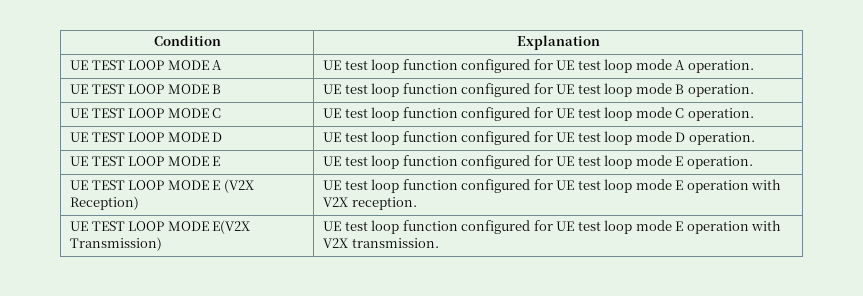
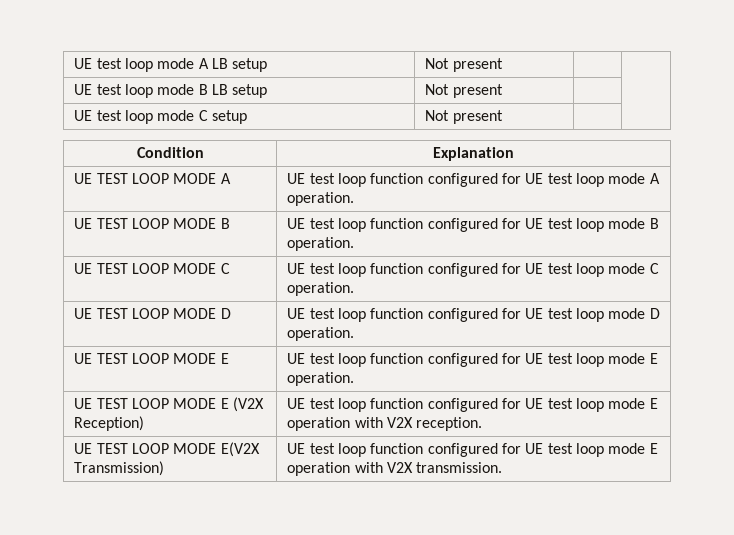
(153, 40) none -> [74,58,268,72] [425,58,503,72] [74,84,268,98] [425,84,503,98] [74,110,247,124] [425,110,503,124] UE test loop mode A LB setup | Not present | | // UE test loop mode B LB setup | Not present | | // UE test loop mode C setup | Not present | | //

